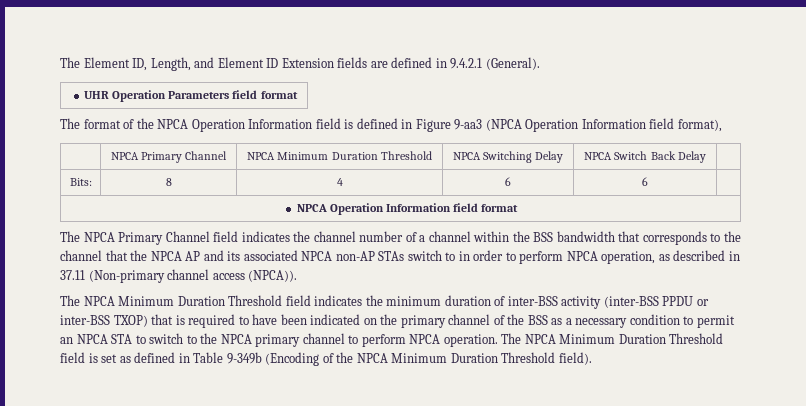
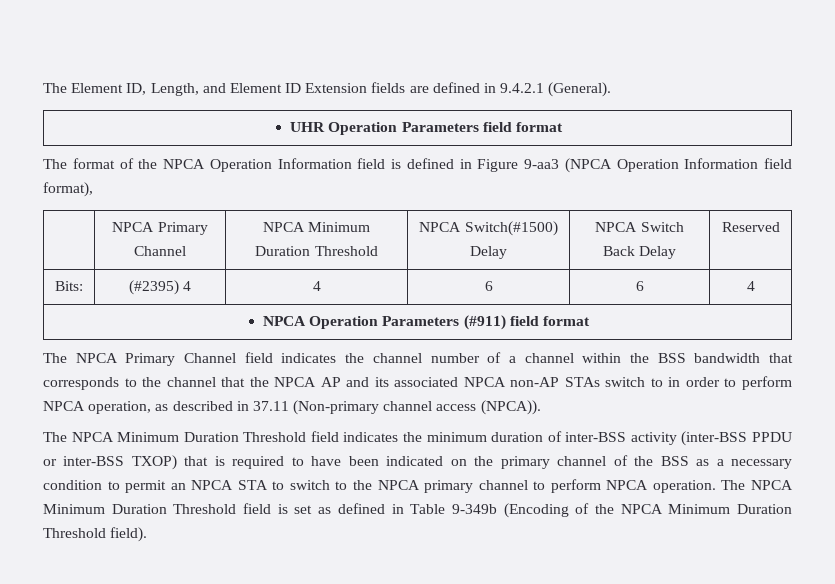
[482,151,532,163] Switching -> [464,221,558,236] Switch(#1500)
(706, 157) none -> [721,222,780,232] Reserved
[165,178,172,186] 8 -> [128,280,192,295] (#2395) 4
[296,203,451,215] // NPCA Operation Information -> [746,281,755,291] [263,315,506,330] 4 // NPCA Operation Parameters (#911)

